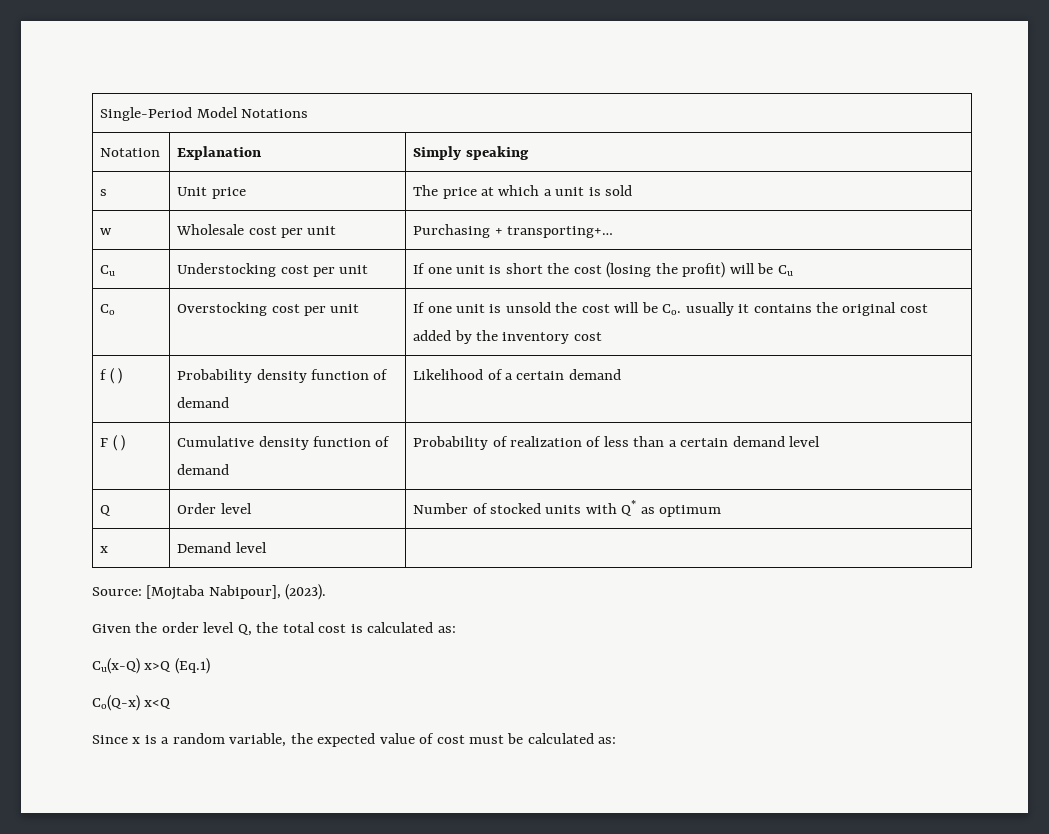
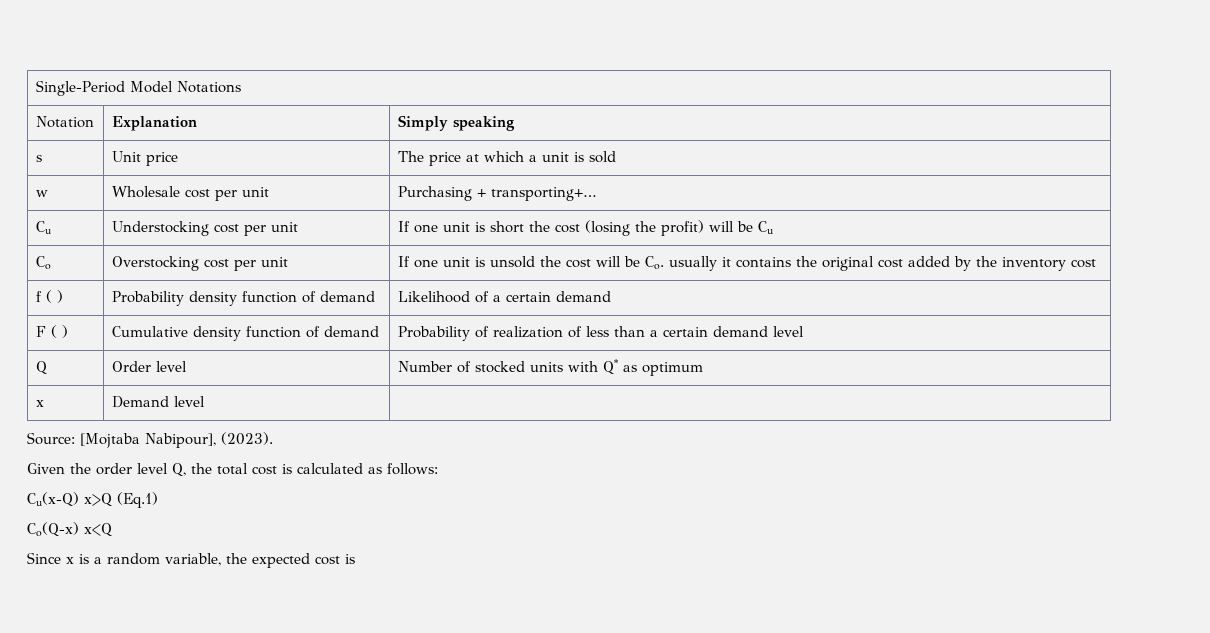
[437,626,456,633] as: -> [368,463,438,475] as follows:
[379,733,617,744] value of cost must be calculated as: -> [315,554,355,565] cost is

